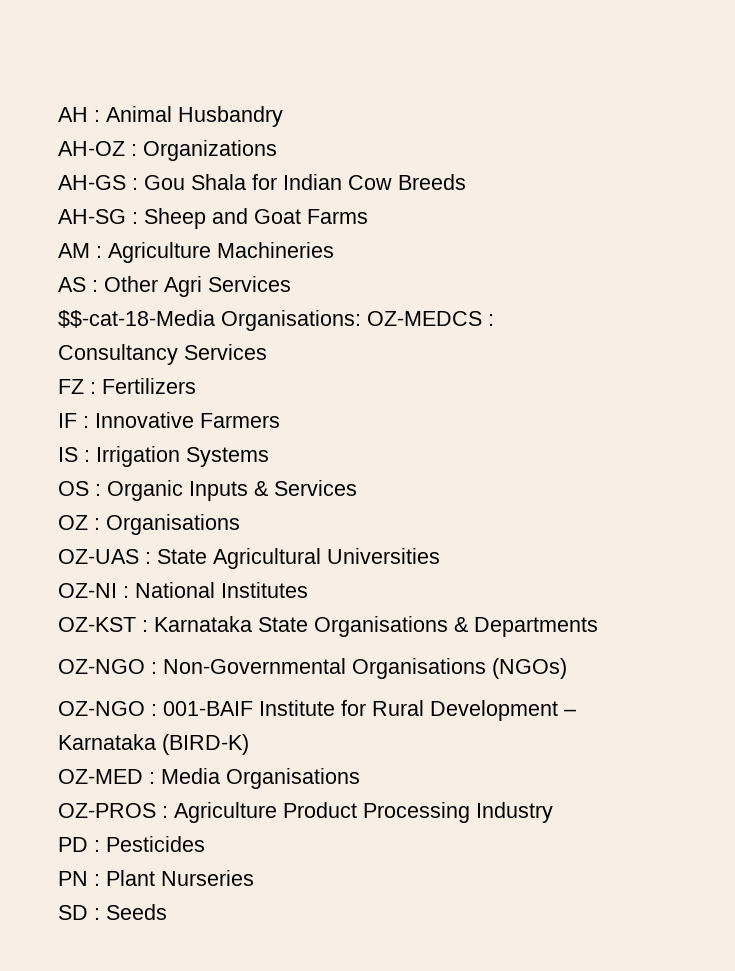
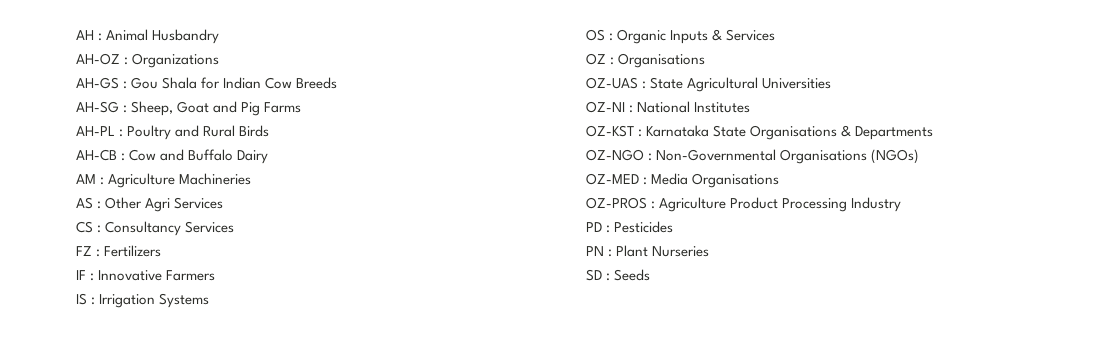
[144,208,368,229] Sheep and Goat Farms -> [131,101,302,116] [76,125,270,140] [76,149,269,164] Sheep, Goat and Pig Farms // AH-PL : Poultry and Rural Birds // AH-CB : Cow and Buffalo Dairy
[58,310,482,331] $$-cat-18-Media Organisations: OZ-MEDCS -> [76,221,93,233] CS
[58,700,576,721] [58,734,249,755] // OZ-NGO : 001-BAIF Institute for Rural Development – Karnataka (BIRD-K) -> (920, 156) none

